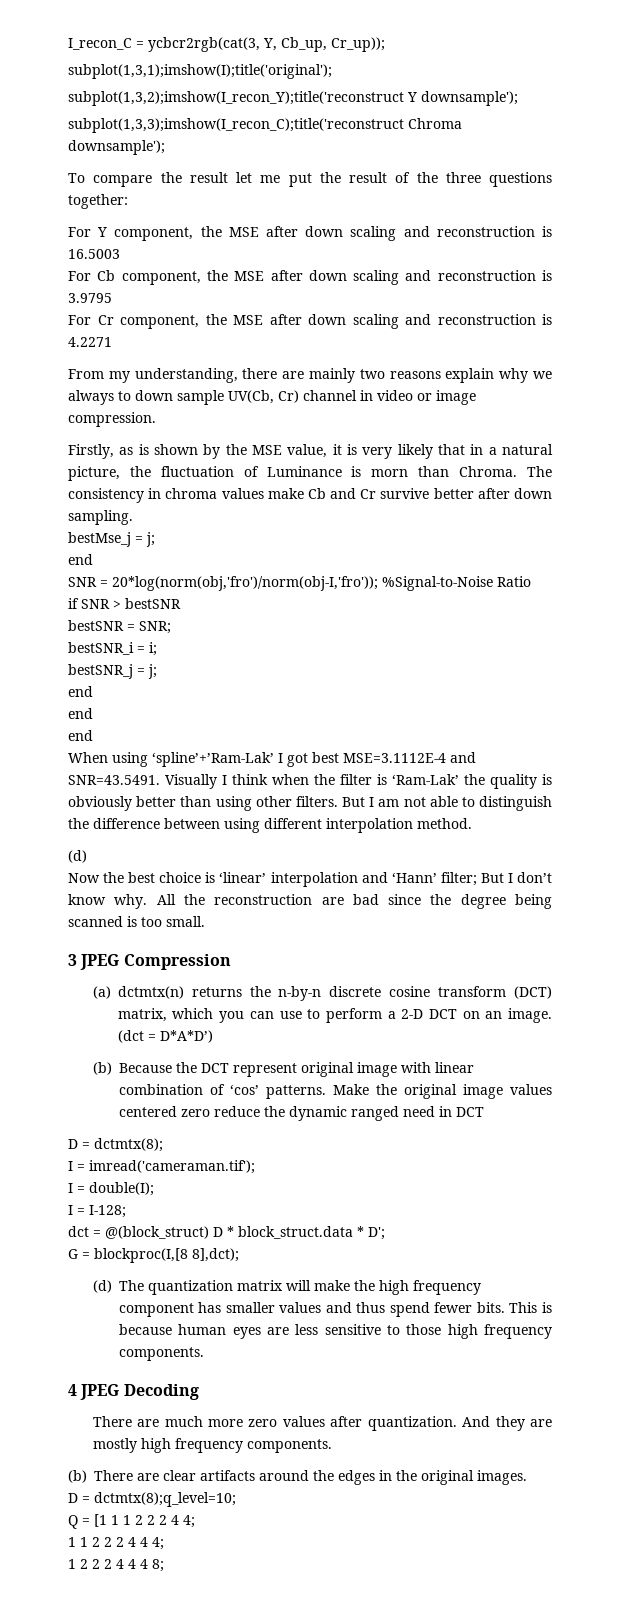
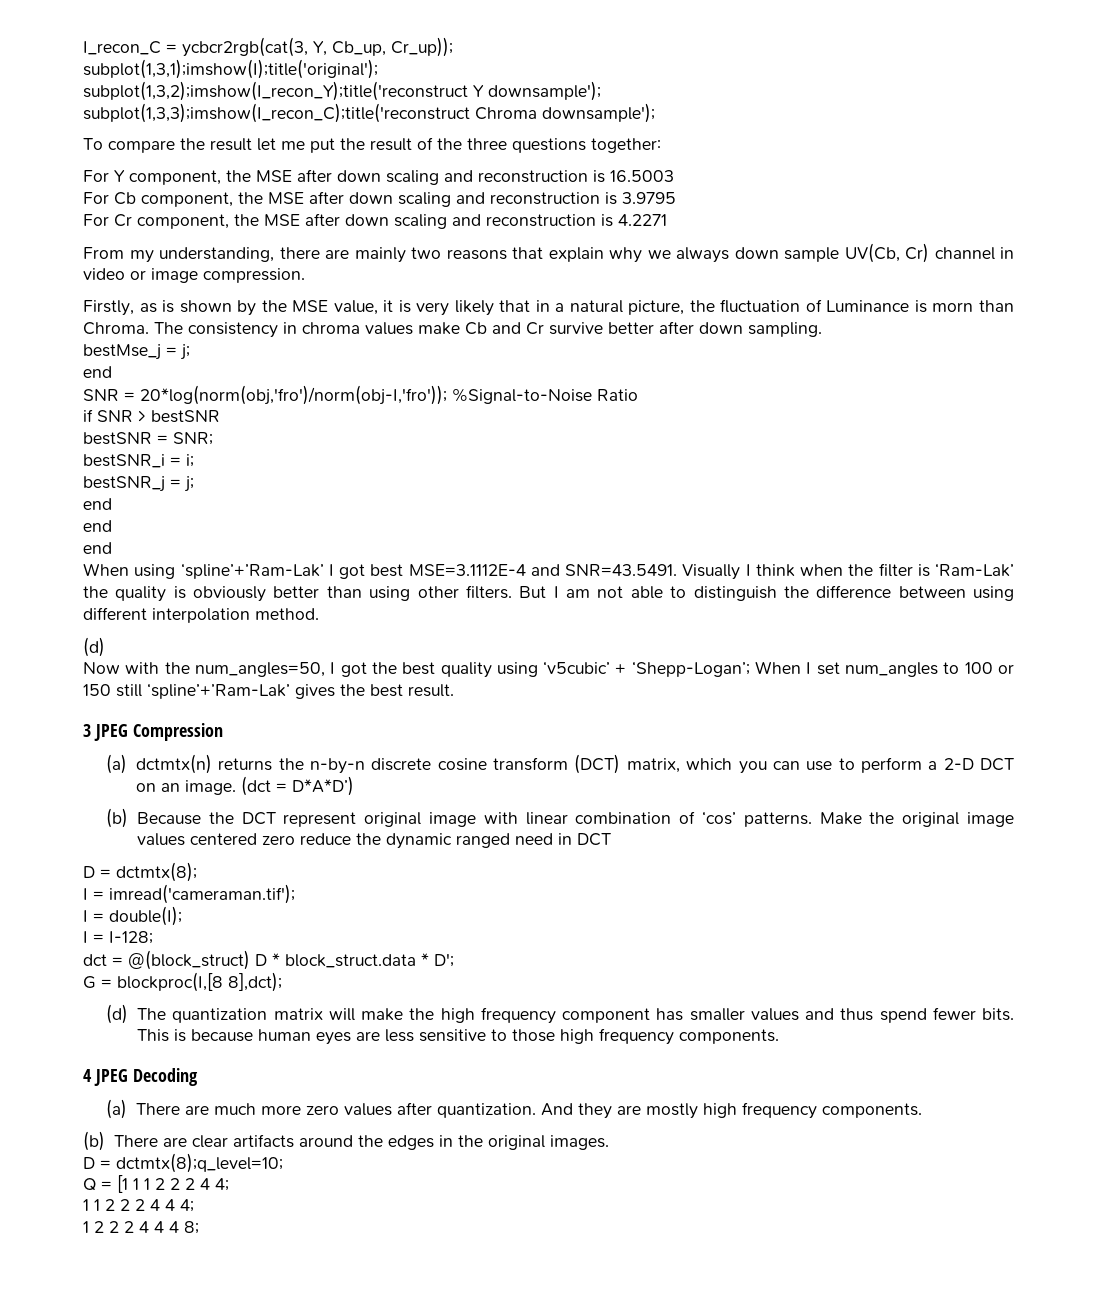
(441, 375) none -> [512,247,543,259] that
[118,391,131,401] to -> (729, 255) none
[103,872,552,887] [68,894,552,909] [68,916,205,927] the best choice is ‘linear’ interpolation and ‘Hann’ filter; But I don’t know why. All the reconstruction are bad since the degree being scanned is too small. -> [125,661,1014,678] [83,683,454,699] with the num_angles=50, I got the best quality using ‘v5cubic’ + ‘Shepp-Logan’; When I set num_angles to 100 or 150 still ‘spline’+’Ram-Lak’ gives the best result.
(199, 1392) none -> [106,1099,128,1119] (a)

